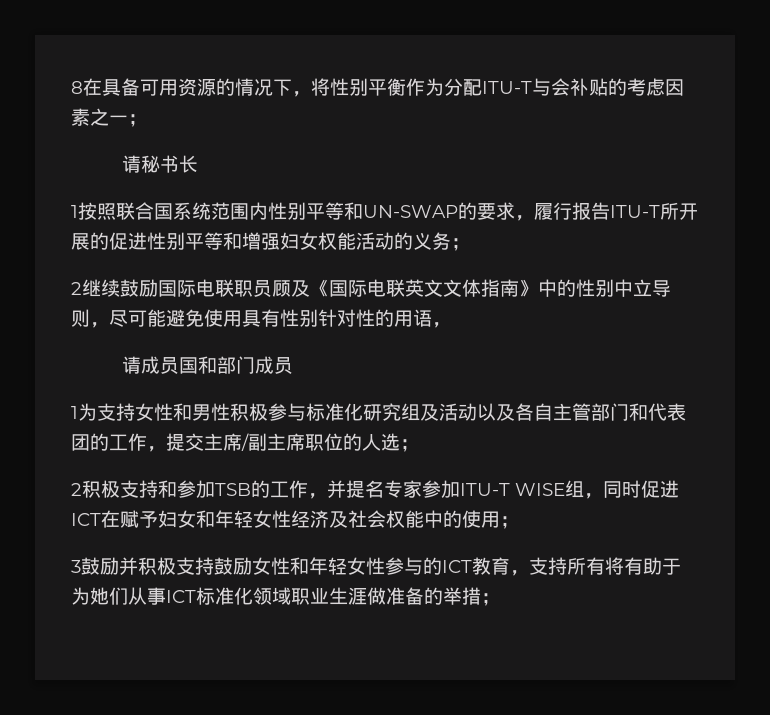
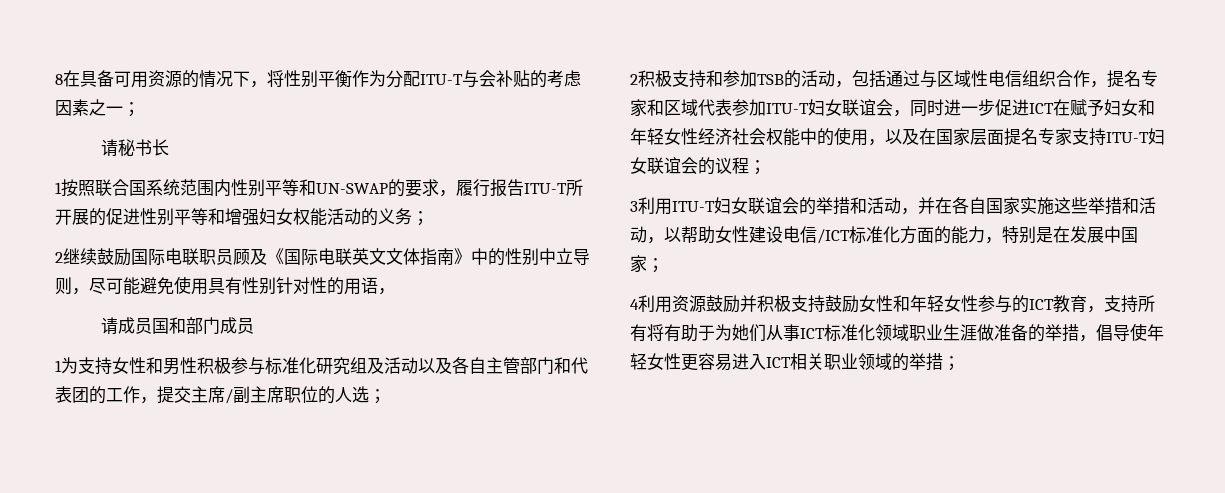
[270,480,641,499] 工作，并提名专家参加ITU-T WISE组，同时 -> [801,70,1158,88] [630,99,995,117] 活动，包括通过与区域性电信组织合作，提名专家和区域代表参加ITU-T妇女联谊会，同时进一步
[329,511,348,528] 及 -> (732, 136) none
[500,516,519,529] [71,560,81,573] ； // 3 -> [868,128,1165,146] [630,157,766,175] [630,197,1156,215] [630,226,1138,244] [630,255,664,273] [630,295,706,313] ，以及在国家层面提名专家支持ITU-T妇女联谊会的议程； // 3利用ITU-T妇女联谊会的举措和活动，并在各自国家实施这些举措和活动，以帮助女性建设电信/ICT标准化方面的能力，特别是在发展中国家； // 4利用资源
(481, 596) none -> [1079,323,1164,342] [630,353,943,371] ，倡导使年轻女性更容易进入ICT相关职业领域的举措

